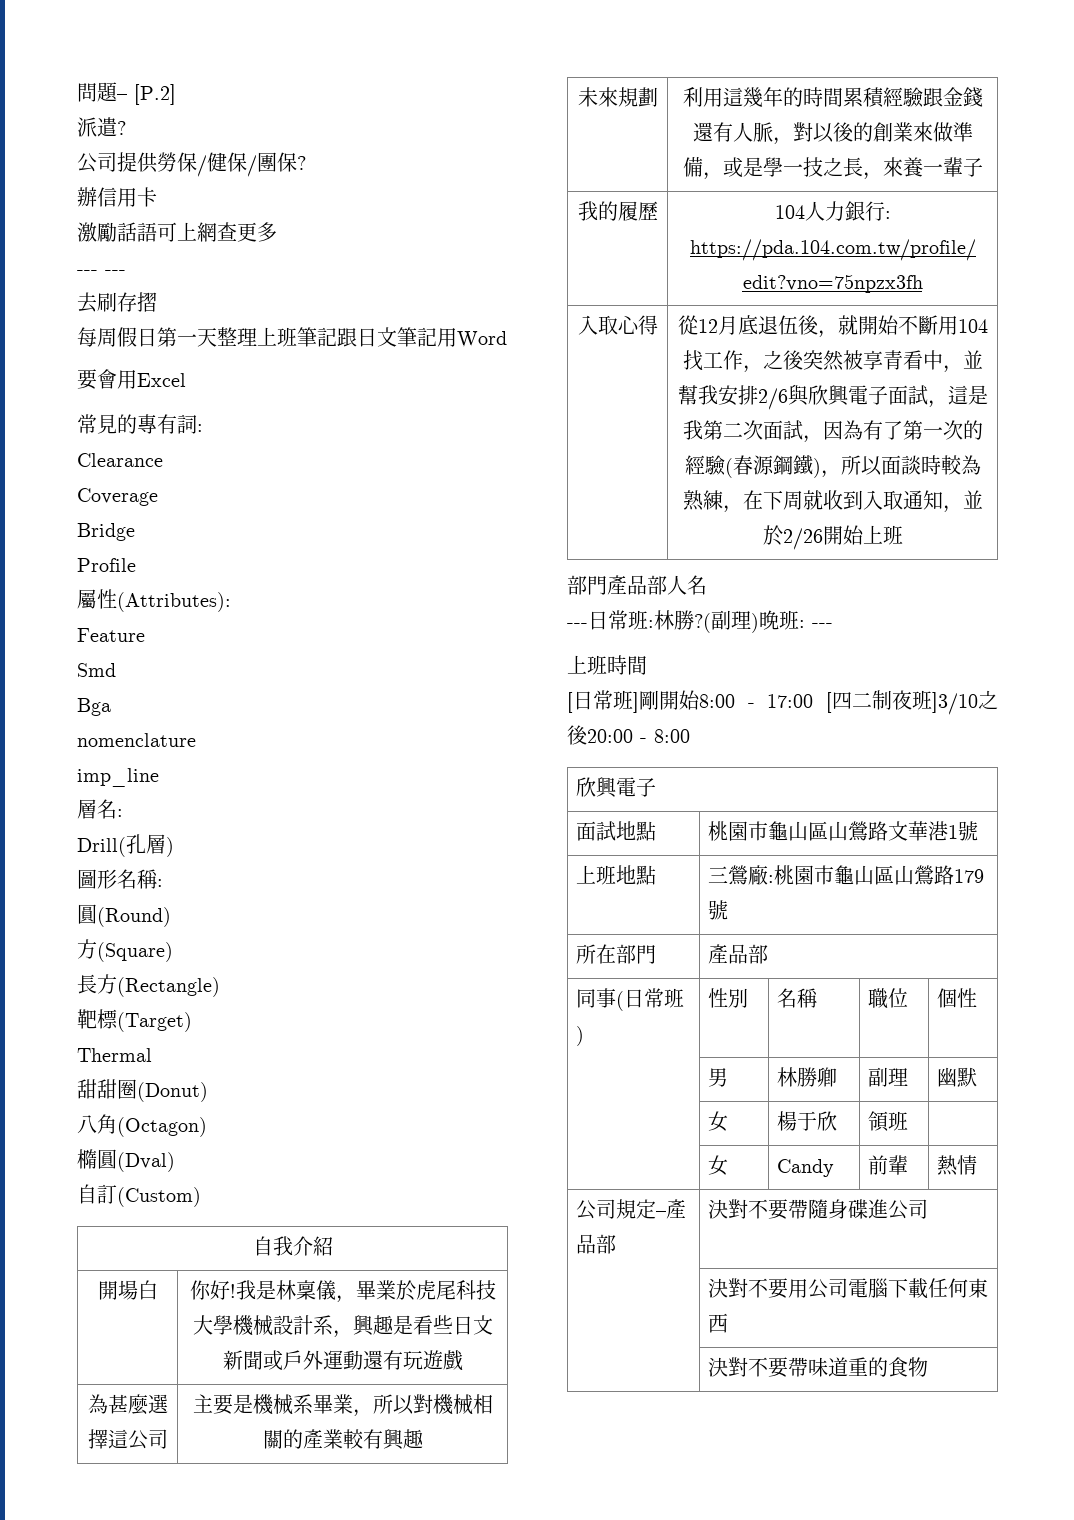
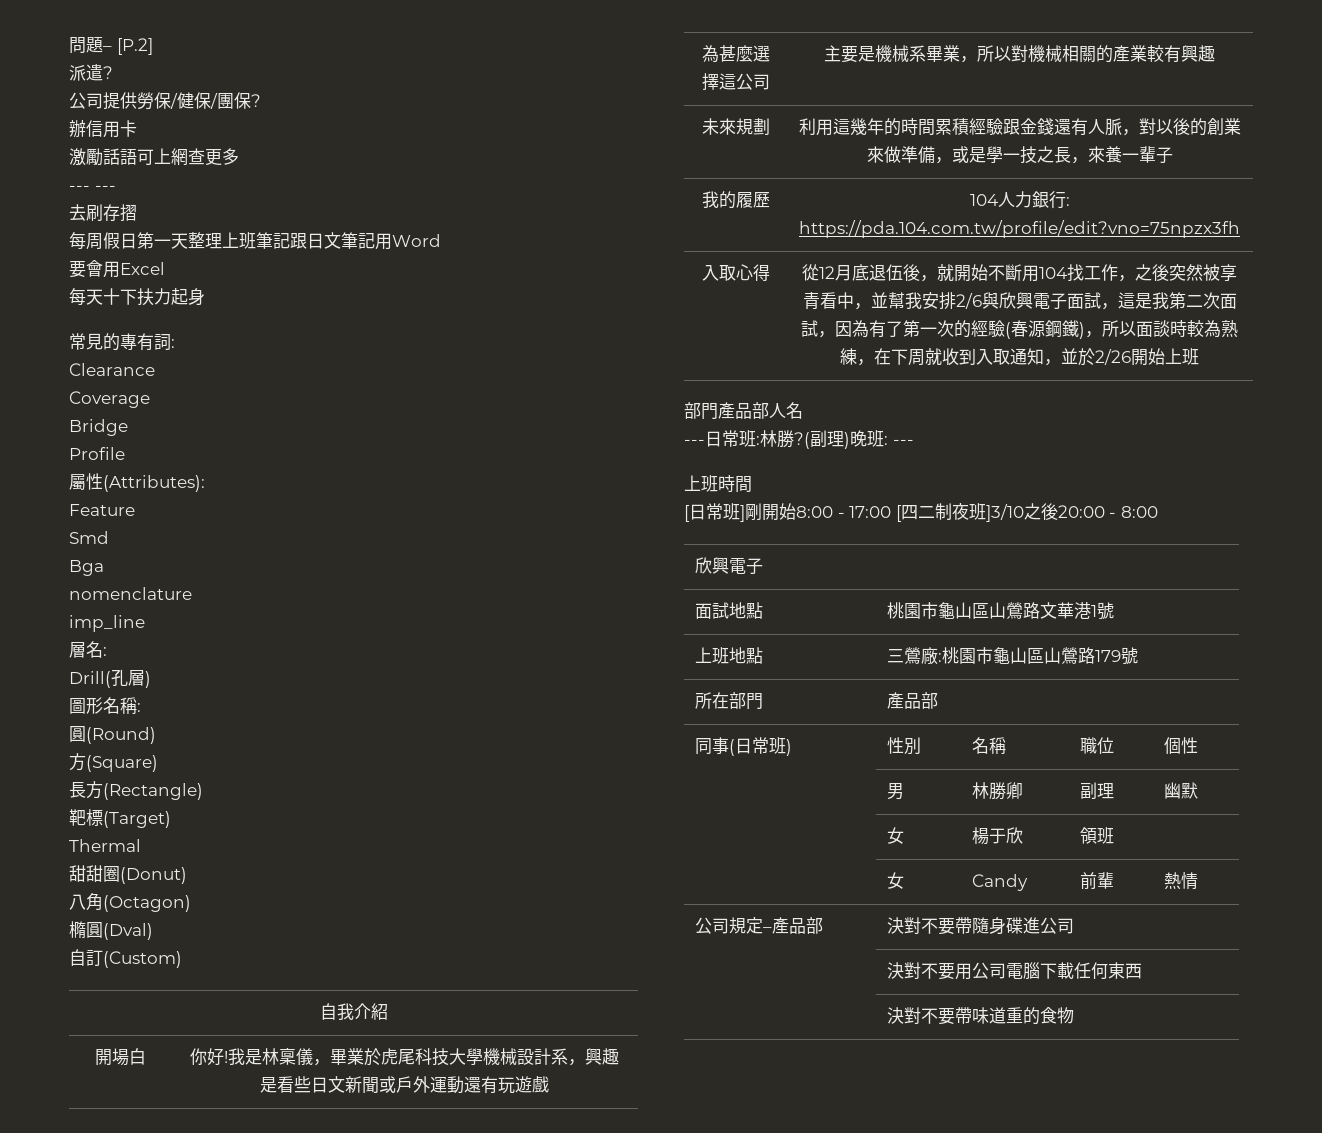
(186, 380) none -> [69,288,205,306] // 每天十下扶力起身

